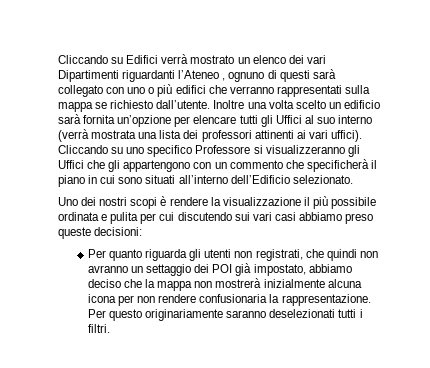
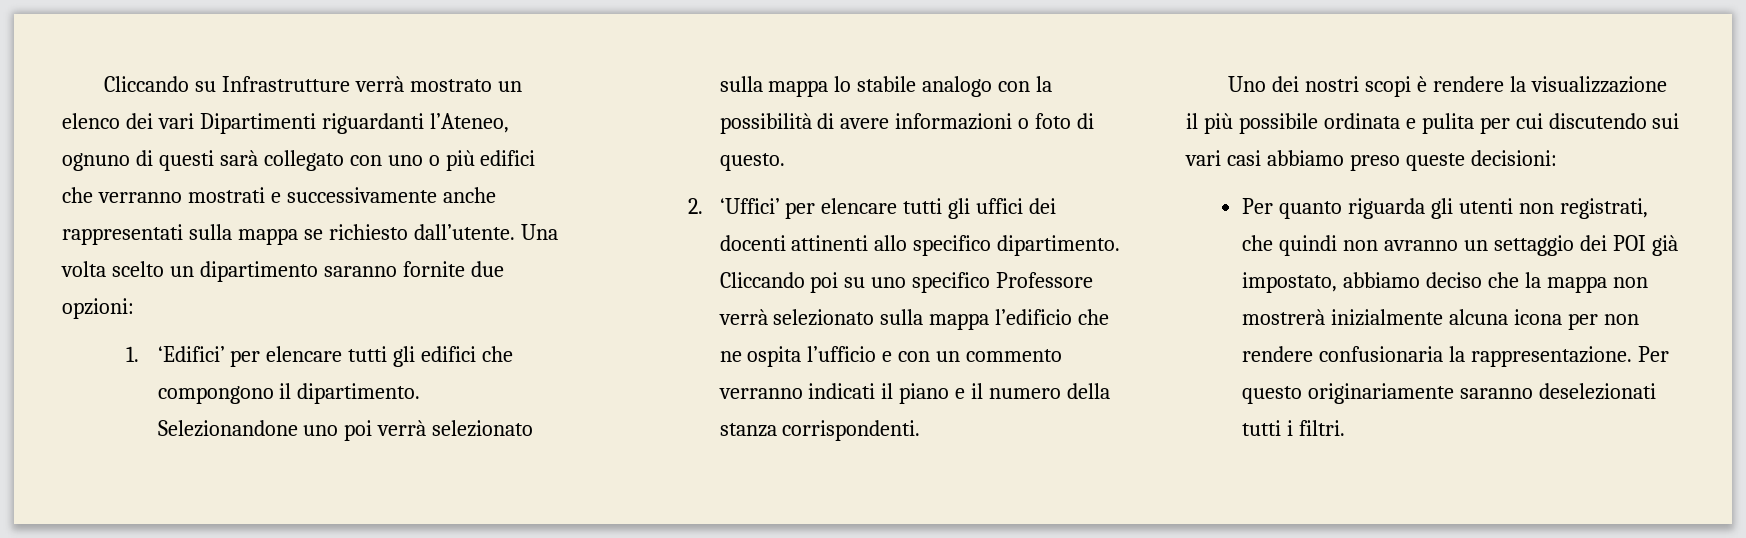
[58,55,159,64] Cliccando su Edifici -> [104,76,351,92] Cliccando su Infrastrutture
[178,70,226,81] l’Ateneo , -> [429,113,509,133] l’Ateneo,
(274, 90) none -> [187,187,496,203] mostrati e successivamente anche
[213,100,267,109] Inoltre una -> [520,224,558,240] Una
[343,100,380,109] [58,114,373,127] [58,129,362,142] [58,145,360,157] [58,159,377,172] [58,175,353,187] edificio sarà fornita un’opzione per elencare tutti gli Uffici al suo interno (verrà mostrata una lista dei professori attinenti ai vari uffici). Cliccando su uno specifico Professore si visualizzeranno gli Uffici che gli appartengono con un commento che specificherà il piano in cui sono situati all’interno dell’Edificio selezionato. -> [199,261,504,282] [62,298,134,319] [125,346,514,367] [157,383,421,404] [157,420,534,441] [719,76,1053,97] [719,113,1095,134] [719,153,785,171] [687,198,1057,219] [719,235,1121,256] [719,272,1094,293] [718,309,1110,330] [719,346,1063,367] [718,383,1111,404] [719,420,921,441] dipartimento saranno fornite due opzioni: // 1. ‘Edifici’ per elencare tutti gli edifici che compongono il dipartimento. Selezionandone uno poi verrà selezionato sulla mappa lo stabile analogo con la possibilità di avere informazioni o foto di questo. // 2. ‘Uffici’ per elencare tutti gli uffici dei docenti attinenti allo specifico dipartimento. Cliccando poi su uno specifico Professore verrà selezionato sulla mappa l’edificio che ne ospita l’ufficio e con un commento verranno indicati il piano e il numero della stanza corrispondenti.

